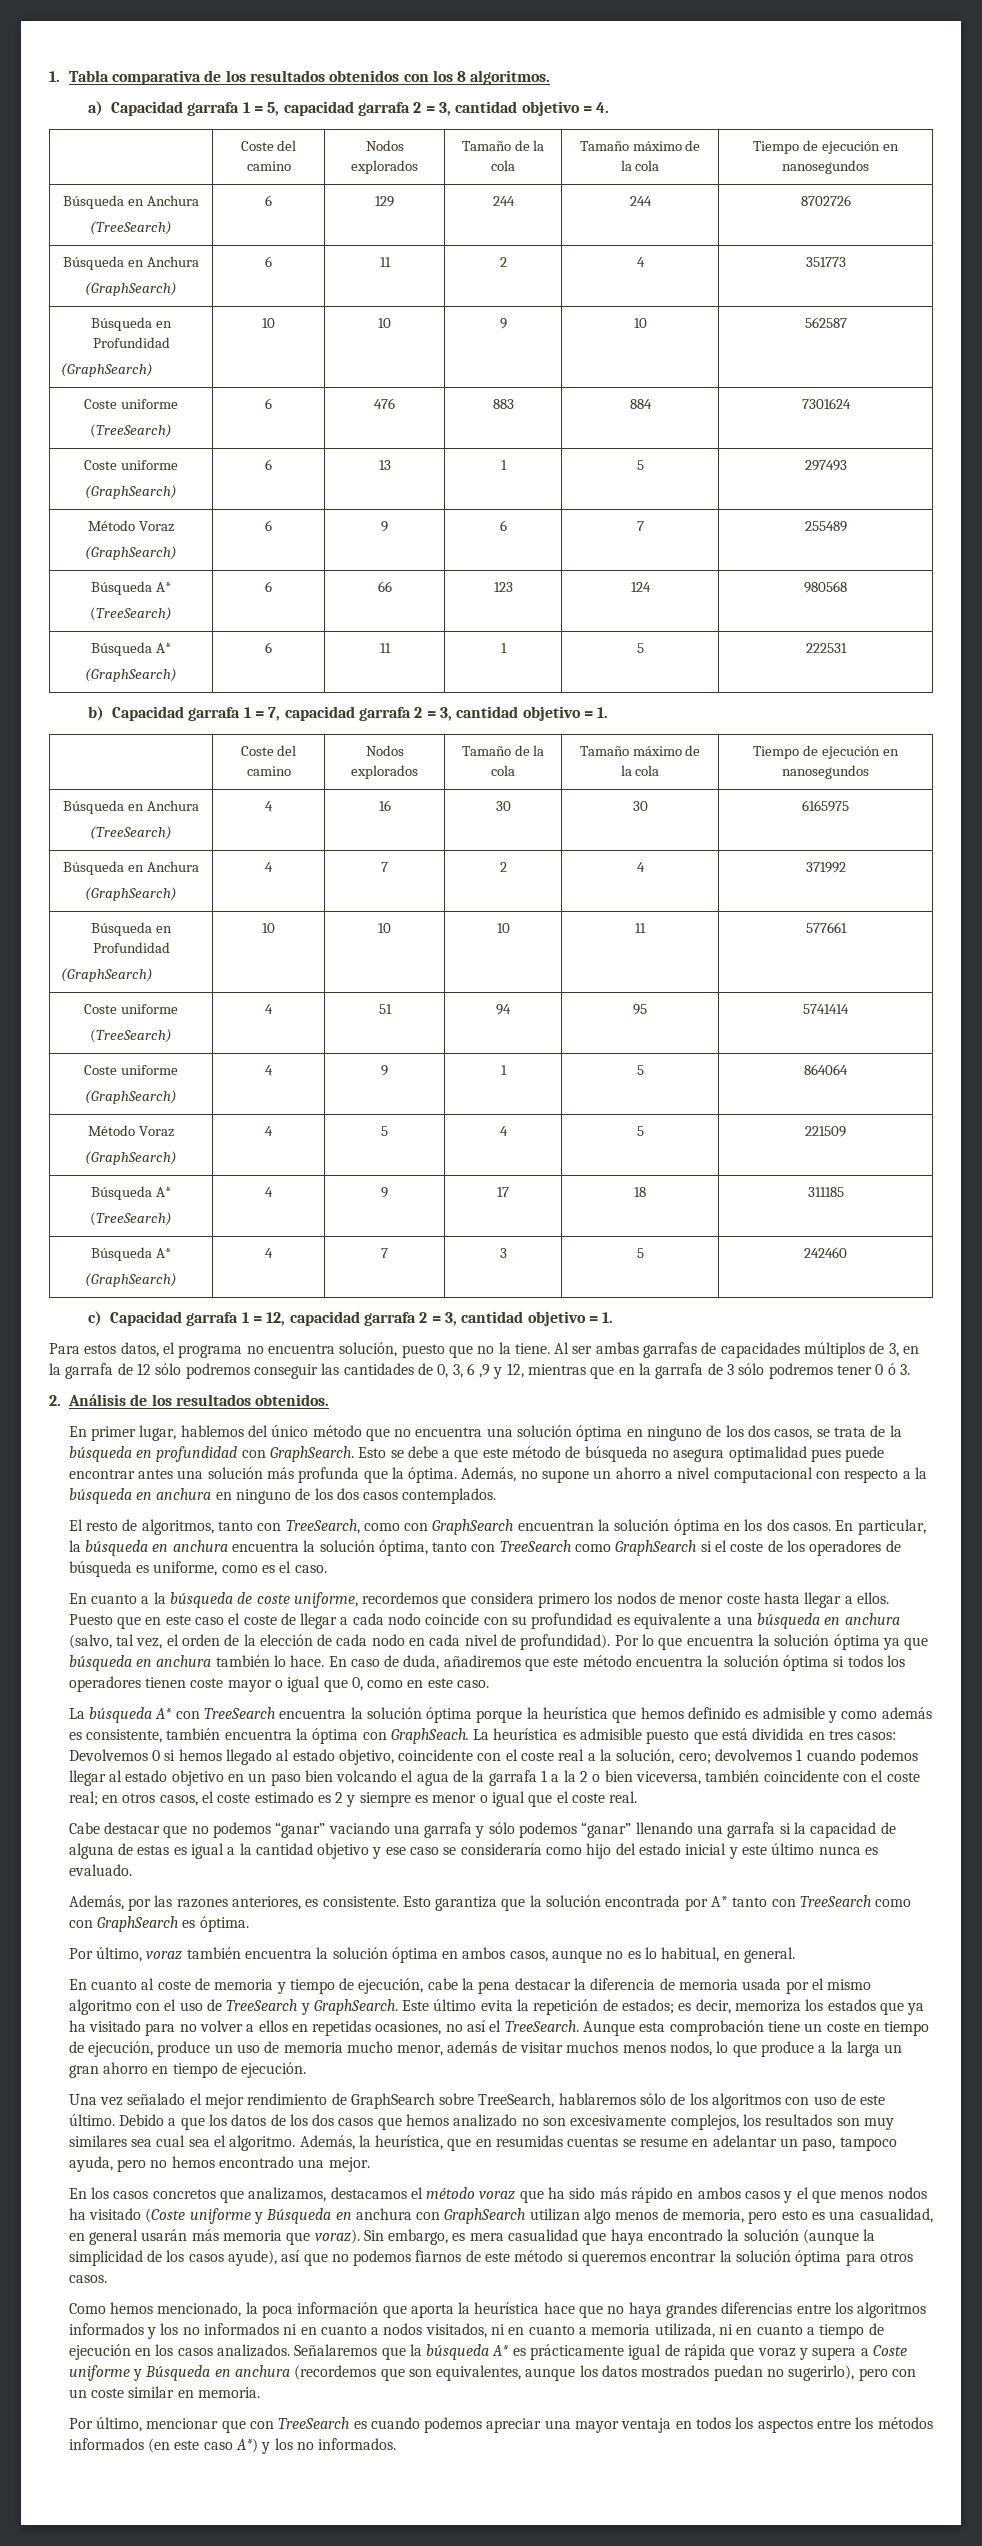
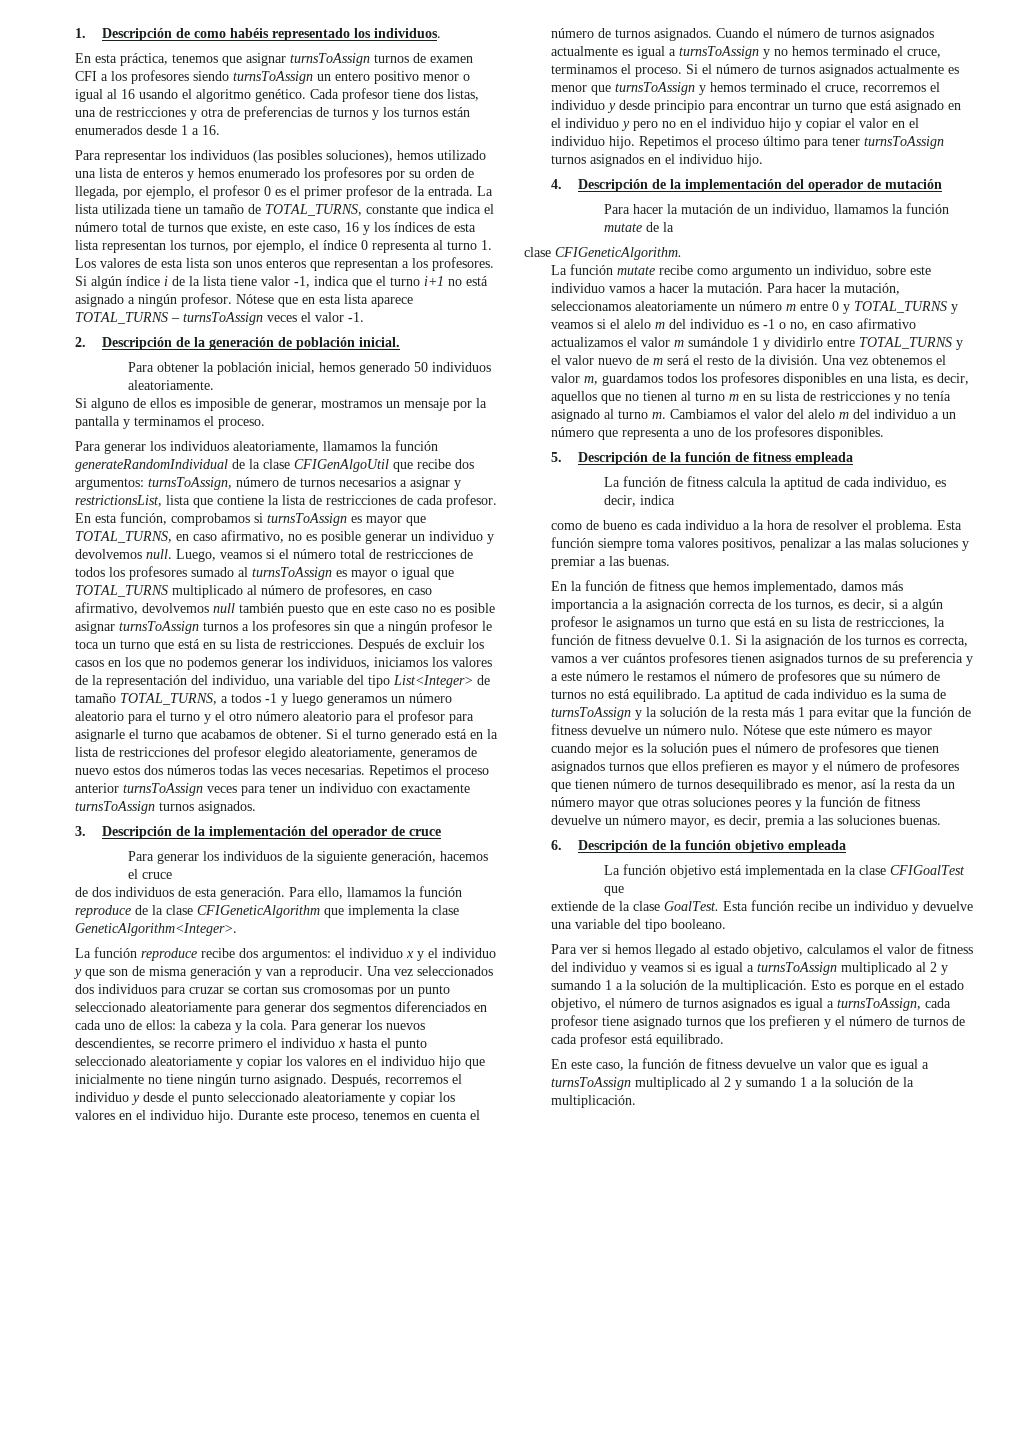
[49,70,551,85] [88,101,610,116] [240,140,297,151] [246,161,291,171] [365,140,404,151] [351,160,418,174] [461,140,545,151] [491,160,515,171] [579,140,701,151] [620,160,660,171] [753,140,899,154] [782,160,869,174] [63,195,199,209] [90,221,172,235] [265,195,272,206] [375,196,394,207] [492,196,515,206] [629,196,652,206] [800,195,851,206] [63,256,199,270] [85,282,177,296] [265,256,272,267] [379,257,391,267] [499,257,507,267] [636,257,645,267] [805,257,846,267] [91,317,172,331] [92,337,170,348] [60,363,153,377] [262,318,275,328] [378,318,391,328] [499,318,507,329] [633,318,647,328] [804,317,847,328] [84,399,178,409] [90,424,172,438] [265,398,272,409] [374,398,395,409] [492,399,514,409] [629,399,652,409] [801,398,851,409] [84,460,178,470] [85,485,177,499] [265,459,272,470] [378,460,391,470] [500,460,507,470] [636,460,644,470] [804,460,847,471] [88,520,174,532] [85,546,177,560] [265,520,272,531] [381,521,388,532] [499,520,507,531] [636,521,644,531] [804,521,847,532] [91,581,171,595] [90,607,172,621] [265,581,272,592] [377,581,392,592] [493,582,513,592] [630,582,651,592] [804,581,847,593] [91,642,171,656] [85,668,177,682] [265,642,272,653] [379,643,391,653] [500,643,507,653] [636,643,644,653] [805,643,847,653] [88,706,609,721] [240,745,297,756] [246,766,291,776] [365,745,404,756] [351,765,418,779] [461,745,545,756] [491,765,515,776] [579,745,701,756] [620,765,660,776] [753,745,899,759] [782,765,869,779] [63,800,199,814] [90,826,172,840] [265,801,273,811] [378,800,391,811] [495,801,511,811] [632,801,648,811] [802,800,849,812] [63,861,199,875] [85,887,177,901] [265,862,273,872] [381,862,388,872] [499,862,507,872] [636,862,645,872] [805,862,846,873] [91,922,172,936] [92,942,170,953] [60,968,153,982] [262,923,275,933] [378,923,391,933] [496,923,510,933] [635,923,646,933] [805,922,847,933] [84,1004,178,1014] [90,1029,172,1043] [265,1004,273,1014] [378,1004,392,1014] [496,1004,511,1015] [633,1004,647,1015] [803,1004,849,1014] [84,1065,178,1075] [85,1090,177,1104] [265,1065,273,1075] [381,1065,388,1076] [500,1065,507,1075] [636,1065,644,1075] [804,1064,848,1075] [88,1125,174,1137] [85,1151,177,1165] [265,1126,273,1136] [381,1126,388,1136] [499,1126,508,1136] [636,1126,644,1136] [805,1126,846,1137] [91,1186,171,1200] [90,1212,172,1226] [265,1187,273,1197] [381,1187,388,1198] [497,1187,509,1197] [634,1187,646,1197] [807,1187,844,1197] [91,1247,171,1261] [85,1273,177,1287] [265,1248,273,1258] [381,1248,388,1258] [499,1248,507,1258] [636,1248,644,1258] [804,1247,847,1258] [88,1311,614,1326] [49,1342,920,1358] [49,1363,910,1379] [49,1394,330,1406] [68,1425,902,1441] [68,1446,885,1462] [68,1467,927,1483] [68,1488,497,1504] [68,1519,926,1535] [68,1540,901,1556] [68,1561,327,1577] [68,1592,889,1608] [68,1613,900,1629] [68,1634,929,1650] [68,1655,905,1671] [68,1676,490,1692] [68,1707,932,1723] [68,1728,897,1744] [68,1749,160,1761] 1. Tabla comparativa de los resultados obtenidos con los 8 algoritmos. // a) Capacidad garrafa 1 = 5, capacidad garrafa 2 = 3, cantidad objetivo = 4. // | Coste del camino | Nodos explorados | Tamaño de la cola | Tamaño máximo de la cola | Tiempo de ejecución en nanosegundos // Búsqueda en Anchura // (TreeSearch) | 6 | 129 | 244 | 244 | 8702726 // Búsqueda en Anchura // (GraphSearch) | 6 | 11 | 2 | 4 | 351773 // Búsqueda en Profundidad // (GraphSearch) | 10 | 10 | 9 | 10 | 562587 // Coste uniforme // (TreeSearch) | 6 | 476 | 883 | 884 | 7301624 // Coste uniforme // (GraphSearch) | 6 | 13 | 1 | 5 | 297493 // Método Voraz // (GraphSearch) | 6 | 9 | 6 | 7 | 255489 // Búsqueda A* // (TreeSearch) | 6 | 66 | 123 | 124 | 980568 // Búsqueda A* // (GraphSearch) | 6 | 11 | 1 | 5 | 222531 // b) Capacidad garrafa 1 = 7, capacidad garrafa 2 = 3, cantidad objetivo = 1. // | Coste del camino | Nodos explorados | Tamaño de la cola | Tamaño máximo de la cola | Tiempo de ejecución en nanosegundos // Búsqueda en Anchura // (TreeSearch) | 4 | 16 | 30 | 30 | 6165975 // Búsqueda en Anchura // (GraphSearch) | 4 | 7 | 2 | 4 | 371992 // Búsqueda en Profundidad // (GraphSearch) | 10 | 10 | 10 | 11 | 577661 // Coste uniforme // (TreeSearch) | 4 | 51 | 94 | 95 | 5741414 // Coste uniforme // (GraphSearch) | 4 | 9 | 1 | 5 | 864064 // Método Voraz // (GraphSearch) | 4 | 5 | 4 | 5 | 221509 // Búsqueda A* // (TreeSearch) | 4 | 9 | 17 | 18 | 311185 // Búsqueda A* // (GraphSearch) | 4 | 7 | 3 | 5 | 242460 // c) Capacidad garrafa 1 = 12, capacidad garrafa 2 = 3, cantidad objetivo = 1. // Para estos datos, el programa no encuentra solución, puesto que no la tiene. Al ser ambas garrafas de capacidades múltiplos de 3, en la garrafa de 12 sólo podremos conseguir las cantidades de 0, 3, 6 ,9 y 12, mientras que en la garrafa de 3 sólo podremos tener 0 ó 3. // 2. Análisis de los resultados obtenidos. // En primer lugar, hablemos del único método que no encuentra una solución óptima en ninguno de los dos casos, se trata de la búsqueda en profundidad con GraphSearch. Esto se debe a que este método de búsqueda no asegura optimalidad pues puede encontrar antes una solución más profunda que la óptima. Además, no supone un ahorro a nivel computacional con respecto a la búsqueda en anchura en ninguno de los dos casos contemplados. // El resto de algoritmos, tanto con TreeSearch, como con GraphSearch encuentran la solución óptima en los dos casos. En particular, la búsqueda en anchura encuentra la solución óptima, tanto con TreeSearch como GraphSearch si el coste de los operadores de búsqueda es uniforme, como es el caso. // En cuanto a la búsqueda de coste uniforme, recordemos que considera primero los nodos de menor coste hasta llegar a ellos. Puesto que en este caso el coste de llegar a cada nodo coincide con su profundidad es equivalente a una búsqueda en anchura (salvo, tal vez, el orden de la elección de cada nodo en cada nivel de profundidad). Por lo que encuentra la solución óptima ya que búsqueda en anchura también lo hace. En caso de duda, añadiremos que este método encuentra la solución óptima si todos los operadores tienen coste mayor o igual que 0, como en este caso. // La búsqueda A* con TreeSearch encuentra la solución óptima porque la heurística que hemos definido es admisible y como además es consistente, también encuentra la óptima con GraphSeach. La heurística es admisible puesto que está dividida en tres casos: Devolvemos 0 -> [74,28,441,41] [74,53,473,66] [74,70,470,84] [74,88,479,102] [74,106,470,120] [74,125,220,135] [74,150,486,163] [74,167,474,181] [74,185,493,199] [74,204,494,217] [74,222,476,235] [74,240,492,253] [74,257,494,271] [74,276,488,289] [74,293,413,307] [74,312,364,325] [74,337,400,350] [128,362,492,375] [128,380,215,390] [74,398,487,411] [74,416,265,429] [74,440,438,454] [74,459,474,472] [74,477,461,490] [74,494,497,508] [74,512,426,526] [74,530,494,544] [74,549,473,562] [74,566,454,580] [74,584,432,598] [74,602,495,616] [74,620,492,634] [74,639,484,652] [74,657,492,670] [74,675,490,688] [74,693,452,706] [74,710,474,724] [74,729,498,742] [74,746,477,760] [74,765,489,778] [74,783,470,796] [74,801,256,814] [74,826,441,839] [128,851,489,864] [128,869,173,879] [74,886,462,900] [74,905,459,918] [74,923,237,936] [74,947,496,961] [72,966,493,979] [74,984,450,997] [74,1001,487,1015] [74,1020,425,1033] [74,1038,427,1051] [74,1056,485,1069] [74,1074,462,1087] [74,1092,455,1105] [74,1110,480,1123] [550,28,934,41] [550,46,941,59] [550,64,959,77] [550,82,940,95] [550,100,961,113] [550,118,919,131] [550,136,944,149] [550,154,763,167] [550,179,942,192] [604,203,950,216] [604,222,675,232] [524,247,682,260] [550,264,931,278] [550,283,900,295] [550,301,958,314] [550,318,916,331] [550,337,963,350] [550,355,946,365] [550,372,969,386] [550,391,951,404] [550,409,956,422] [550,426,884,440] [550,452,853,465] [604,476,947,490] [604,495,676,507] [550,520,962,533] [550,537,969,551] [550,556,670,569] [550,580,903,594] [550,599,943,612] [550,616,945,630] [550,634,968,648] [550,652,973,666] [550,670,940,684] [550,689,946,702] [550,706,971,720] [550,724,932,738] [550,742,939,756] [550,760,959,774] [550,779,955,792] [550,796,920,810] [550,815,941,828] [550,840,846,853] [604,864,966,878] [604,886,625,896] [550,900,973,914] [550,919,726,932] [550,944,598,954] 1. Descripción de como habéis representado los individuos. // En esta práctica, tenemos que asignar turnsToAssign turnos de examen CFI a los profesores siendo turnsToAssign un entero positivo menor o igual al 16 usando el algoritmo genético. Cada profesor tiene dos listas, una de restricciones y otra de preferencias de turnos y los turnos están enumerados desde 1 a 16. // Para representar los individuos (las posibles soluciones), hemos utilizado una lista de enteros y hemos enumerado los profesores por su orden de llegada, por ejemplo, el profesor 0 es el primer profesor de la entrada. La lista utilizada tiene un tamaño de TOTAL_TURNS, constante que indica el número total de turnos que existe, en este caso, 16 y los índices de esta lista representan los turnos, por ejemplo, el índice 0 representa al turno 1. Los valores de esta lista son unos enteros que representan a los profesores. Si algún índice i de la lista tiene valor -1, indica que el turno i+1 no está asignado a ningún profesor. Nótese que en esta lista aparece TOTAL_TURNS – turnsToAssign veces el valor -1. // 2. Descripción de la generación de población inicial. // Para obtener la población inicial, hemos generado 50 individuos aleatoriamente. // Si alguno de ellos es imposible de generar, mostramos un mensaje por la pantalla y terminamos el proceso. // Para generar los individuos aleatoriamente, llamamos la función generateRandomIndividual de la clase CFIGenAlgoUtil que recibe dos argumentos: turnsToAssign, número de turnos necesarios a asignar y restrictionsList, lista que contiene la lista de restricciones de cada profesor. En esta función, comprobamos si turnsToAssign es mayor que TOTAL_TURNS, en caso afirmativo, no es posible generar un individuo y devolvemos null. Luego, veamos si el número total de restricciones de todos los profesores sumado al turnsToAssign es mayor o igual que TOTAL_TURNS multiplicado al número de profesores, en caso afirmativo, devolvemos null también puesto que en este caso no es posible asignar turnsToAssign turnos a los profesores sin que a ningún profesor le toca un turno que está en su lista de restricciones. Después de excluir los casos en los que no podemos generar los individuos, iniciamos los valores de la representación del individuo, una variable del tipo List<Integer> de tamaño TOTAL_TURNS, a todos -1 y luego generamos un número aleatorio para el turno y el otro número aleatorio para el profesor para asignarle el turno que acabamos de obtener. Si el turno generado está en la lista de restricciones del profesor elegido aleatoriamente, generamos de nuevo estos dos números todas las veces necesarias. Repetimos el proceso anterior turnsToAssign veces para tener un individuo con exactamente turnsToAssign turnos asignados. // 3. Descripción de la implementación del operador de cruce // Para generar los individuos de la siguiente generación, hacemos el cruce // de dos individuos de esta generación. Para ello, llamamos la función reproduce de la clase CFIGeneticAlgorithm que implementa la clase GeneticAlgorithm<Integer>. // La función reproduce recibe dos argumentos: el individuo x y el individuo y que son de misma generación y van a reproducir. Una vez seleccionados dos individuos para cruzar se cortan sus cromosomas por un punto seleccionado aleatoriamente para generar dos segmentos diferenciados en cada uno de ellos: la cabeza y la cola. Para generar los nuevos descendientes, se recorre primero el individuo x hasta el punto seleccionado aleatoriamente y copiar los valores en el individuo hijo que inicialmente no tiene ningún turno asignado. Después, recorremos el individuo y desde el punto seleccionado aleatoriamente y copiar los valores en el individuo hijo. Durante este proceso, tenemos en cuenta el número de turnos asignados. Cuando el número de turnos asignados actualmente es igual a turnsToAssign y no hemos terminado el cruce, terminamos el proceso. Si el número de turnos asignados actualmente es menor que turnsToAssign y hemos terminado el cruce, recorremos el individuo y desde principio para encontrar un turno que está asignado en el individuo y pero no en el individuo hijo y copiar el valor en el individuo hijo. Repetimos el proceso último para tener turnsToAssign turnos asignados en el individuo hijo. // 4. Descripción de la implementación del operador de mutación // Para hacer la mutación de un individuo, llamamos la función mutate de la // clase CFIGeneticAlgorithm. // La función mutate recibe como argumento un individuo, sobre este individuo vamos a hacer la mutación. Para hacer la mutación, seleccionamos aleatoriamente un número m entre 0 y TOTAL_TURNS y veamos si el alelo m del individuo es -1 o no, en caso afirmativo actualizamos el valor m sumándole 1 y dividirlo entre TOTAL_TURNS y el valor nuevo de m será el resto de la división. Una vez obtenemos el valor m, guardamos todos los profesores disponibles en una lista, es decir, aquellos que no tienen al turno m en su lista de restricciones y no tenía asignado al turno m. Cambiamos el valor del alelo m del individuo a un número que representa a uno de los profesores disponibles. // 5. Descripción de la función de fitness empleada // La función de fitness calcula la aptitud de cada individuo, es decir, indica // como de bueno es cada individuo a la hora de resolver el problema. Esta función siempre toma valores positivos, penalizar a las malas soluciones y premiar a las buenas. // En la función de fitness que hemos implementado, damos más importancia a la asignación correcta de los turnos, es decir, si a algún profesor le asignamos un turno que está en su lista de restricciones, la función de fitness devuelve 0.1. Si la asignación de los turnos es correcta, vamos a ver cuántos profesores tienen asignados turnos de su preferencia y a este número le restamos el número de profesores que su número de turnos no está equilibrado. La aptitud de cada individuo es la suma de turnsToAssign y la solución de la resta más 1 para evitar que la función de fitness devuelve un número nulo. Nótese que este número es mayor cuando mejor es la solución pues el número de profesores que tienen asignados turnos que ellos prefieren es mayor y el número de profesores que tienen número de turnos desequilibrado es menor, así la resta da un número mayor que otras soluciones peores y la función de fitness devuelve un número mayor, es decir, premia a las soluciones buenas. // 6. Descripción de la función objetivo empleada // La función objetivo está implementada en la clase CFIGoalTest que // extiende de la clase GoalTest. Esta función recibe un individuo y devuelve una variable del tipo booleano. // Para ver
[398,1749,918,1765] [68,1770,920,1786] [68,1791,638,1807] [68,1822,896,1838] [68,1843,878,1859] [68,1864,132,1876] [68,1895,912,1911] [68,1916,249,1932] [68,1947,796,1963] [68,1978,872,1994] [68,1999,925,2015] [68,2020,930,2036] [68,2041,903,2057] [68,2062,307,2078] [68,2093,886,2109] [68,2114,894,2130] [68,2135,897,2151] [68,2156,370,2172] [68,2187,927,2203] [68,2208,933,2224] [68,2229,876,2245] [68,2250,913,2266] [68,2275,107,2283] [68,2302,927,2318] [68,2323,884,2339] [68,2344,907,2360] [68,2365,917,2381] [68,2386,260,2398] [68,2417,933,2433] [68,2438,397,2454] coincidente con el coste real a la solución, cero; devolvemos 1 cuando podemos llegar al estado objetivo en un paso bien volcando el agua de la garrafa 1 a la 2 o bien viceversa, también coincidente con el coste real; en otros casos, el coste estimado es 2 y siempre es menor o igual que el coste real. // Cabe destacar que no podemos “ganar” vaciando una garrafa y sólo podemos “ganar” llenando una garrafa si la capacidad de alguna de estas es igual a la cantidad objetivo y ese caso se consideraría como hijo del estado inicial y este último nunca es evaluado. // Además, por las razones anteriores, es consistente. Esto garantiza que la solución encontrada por A* tanto con TreeSearch como con GraphSearch es óptima. // Por último, voraz también encuentra la solución óptima en ambos casos, aunque no es lo habitual, en general. // En cuanto al coste de memoria y tiempo de ejecución, cabe la pena destacar la diferencia de memoria usada por el mismo algoritmo con el uso de TreeSearch y GraphSearch. Este último evita la repetición de estados; es decir, memoriza los estados que ya ha visitado para no volver a ellos en repetidas ocasiones, no así el TreeSearch. Aunque esta comprobación tiene un coste en tiempo de ejecución, produce un uso de memoria mucho menor, además de visitar muchos menos nodos, lo que produce a la larga un gran ahorro en tiempo de ejecución. // Una vez señalado el mejor rendimiento de GraphSearch sobre TreeSearch, hablaremos sólo de los algoritmos con uso de este último. Debido a que los datos de los dos casos que hemos analizado no son excesivamente complejos, los resultados son muy similares sea cual sea el algoritmo. Además, la heurística, que en resumidas cuentas se resume en adelantar un paso, tampoco ayuda, pero no hemos encontrado una mejor. // En los casos concretos que analizamos, destacamos el método voraz que ha sido más rápido en ambos casos y el que menos nodos ha visitado (Coste uniforme y Búsqueda en anchura con GraphSearch utilizan algo menos de memoria, pero esto es una casualidad, en general usarán más memoria que voraz). Sin embargo, es mera casualidad que haya encontrado la solución (aunque la simplicidad de los casos ayude), así que no podemos fiarnos de este método si queremos encontrar la solución óptima para otros casos. // Como hemos mencionado, la poca información que aporta la heurística hace que no haya grandes diferencias entre los algoritmos informados y los no informados ni en cuanto a nodos visitados, ni en cuanto a memoria utilizada, ni en cuanto a tiempo de ejecución en los casos analizados. Señalaremos que la búsqueda A* es prácticamente igual de rápida que voraz y supera a Coste uniforme y Búsqueda en anchura (recordemos que son equivalentes, aunque los datos mostrados puedan no sugerirlo), pero con un coste similar en memoria. // Por último, mencionar que con TreeSearch es cuando podemos apreciar una mayor ventaja en todos los aspectos entre los métodos informados (en este caso A*) y los no informados. -> [806,943,973,954] [550,962,948,975] [550,980,964,993] [550,998,951,1011] [550,1015,965,1029] [550,1033,724,1047] [550,1058,929,1072] [550,1077,914,1090] [550,1095,636,1108] calculamos el valor de fitness del individuo y veamos si es igual a turnsToAssign multiplicado al 2 y sumando 1 a la solución de la multiplicación. Esto es porque en el estado objetivo, el número de turnos asignados es igual a turnsToAssign, cada profesor tiene asignado turnos que los prefieren y el número de turnos de cada profesor está equilibrado. // En este caso, la función de fitness devuelve un valor que es igual a turnsToAssign multiplicado al 2 y sumando 1 a la solución de la multiplicación.

